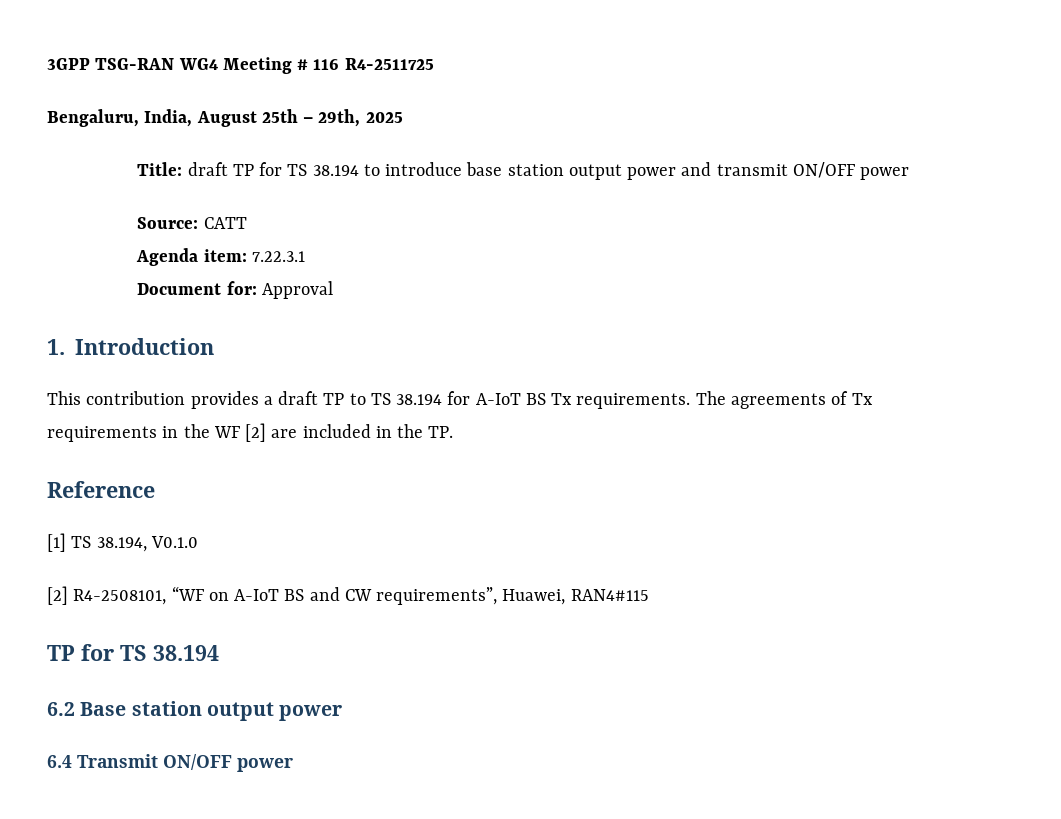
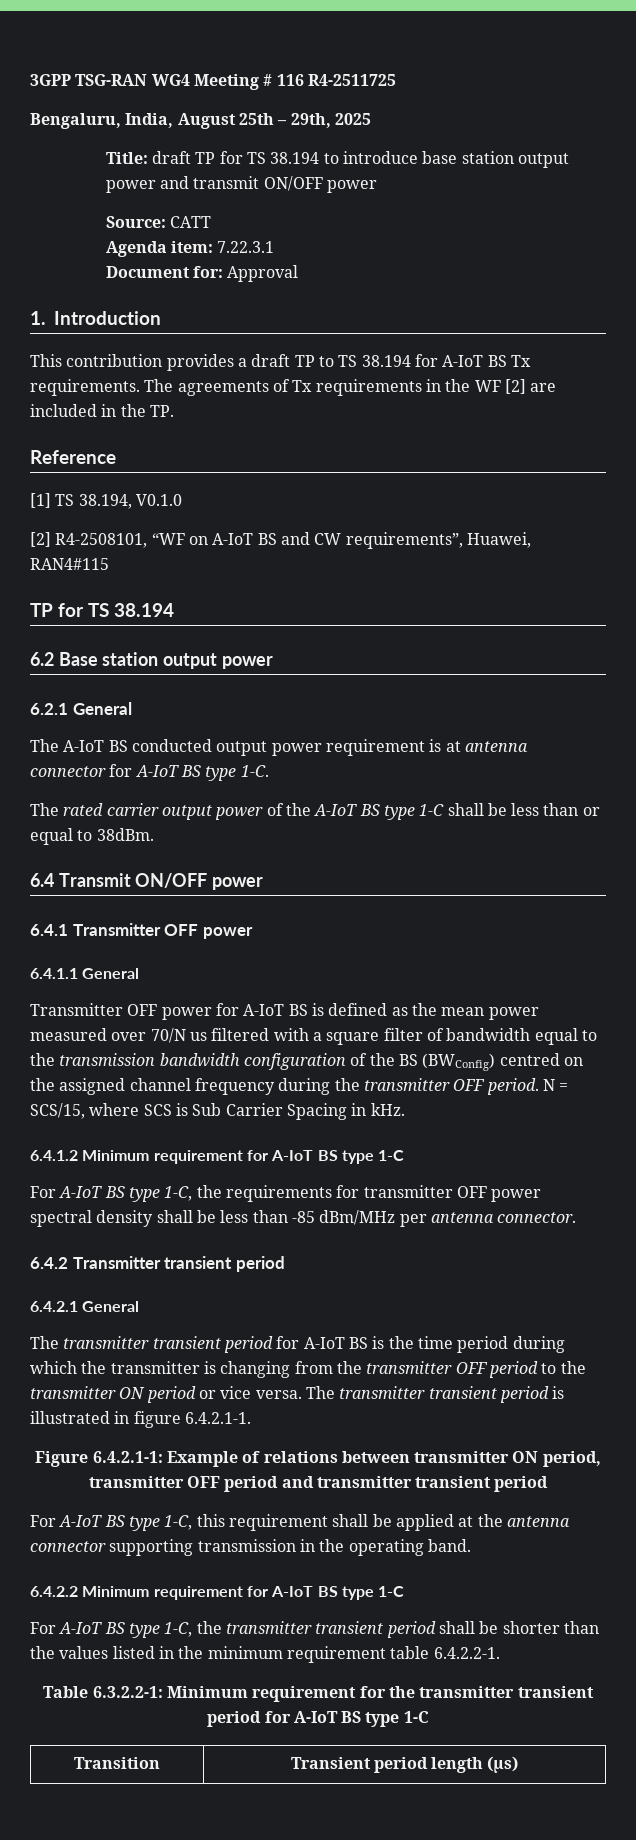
[47,754,293,772] 6.4 Transmit ON/OFF power -> [30,702,132,715] [30,739,528,756] [30,764,269,781] [30,803,600,820] [30,828,154,845] [30,873,264,890] [30,923,253,939] [30,968,140,979] [30,1003,539,1020] [30,1028,597,1045] [30,1053,583,1071] [30,1078,569,1095] [30,1103,405,1120] [30,1150,405,1164] [30,1185,542,1202] [30,1210,577,1227] [30,1256,285,1272] [30,1301,140,1312] [30,1336,565,1353] [30,1361,586,1378] [30,1386,565,1403] [30,1411,251,1428] [35,1451,601,1467] [88,1476,549,1492] [30,1514,570,1531] [30,1539,471,1556] [30,1586,405,1600] [30,1621,599,1638] [30,1646,500,1663] [43,1686,594,1702] [207,1711,429,1727] [74,1757,160,1769] [290,1756,519,1773] 6.2.1 General // The A-IoT BS conducted output power requirement is at antenna connector for A-IoT BS type 1-C. // The rated carrier output power of the A-IoT BS type 1-C shall be less than or equal to 38dBm. // 6.4 Transmit ON/OFF power // 6.4.1 Transmitter OFF power // 6.4.1.1 General // Transmitter OFF power for A-IoT BS is defined as the mean power measured over 70/N us filtered with a square filter of bandwidth equal to the transmission bandwidth configuration of the BS (BWConfig) centred on the assigned channel frequency during the transmitter OFF period. N = SCS/15, where SCS is Sub Carrier Spacing in kHz. // 6.4.1.2 Minimum requirement for A-IoT BS type 1-C // For A-IoT BS type 1-C, the requirements for transmitter OFF power spectral density shall be less than -85 dBm/MHz per antenna connector. // 6.4.2 Transmitter transient period // 6.4.2.1 General // The transmitter transient period for A-IoT BS is the time period during which the transmitter is changing from the transmitter OFF period to the transmitter ON period or vice versa. The transmitter transient period is illustrated in figure 6.4.2.1-1. // Figure 6.4.2.1-1: Example of relations between transmitter ON period, transmitter OFF period and transmitter transient period // For A-IoT BS type 1-C, this requirement shall be applied at the antenna connector supporting transmission in the operating band. // 6.4.2.2 Minimum requirement for A-IoT BS type 1-C // For A-IoT BS type 1-C, the transmitter transient period shall be shorter than the values listed in the minimum requirement table 6.4.2.2-1. // Table 6.3.2.2-1: Minimum requirement for the transmitter transient period for A-IoT BS type 1-C // Transition | Transient period length (µs)

